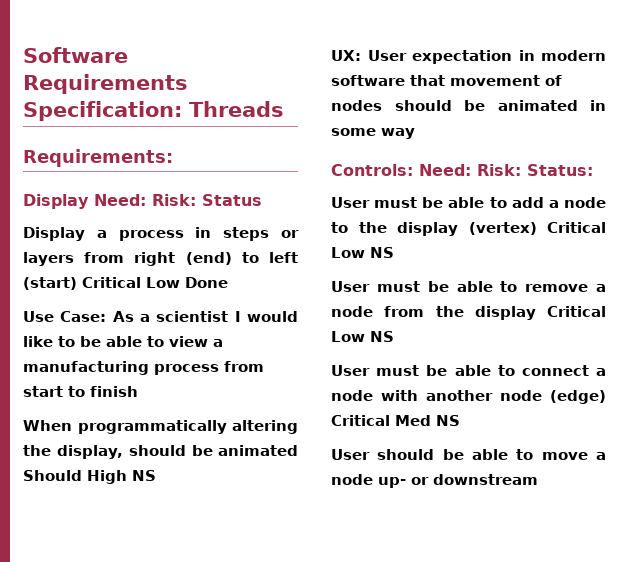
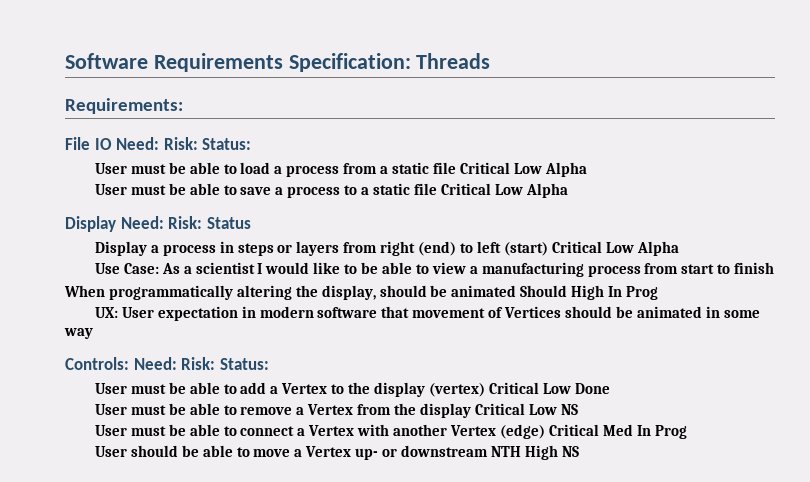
(173, 158) none -> [65,137,252,150] [94,162,587,177] [94,183,568,198] // File IO Need: Risk: Status: // User must be able to load a process from a static file Critical Low Alpha // User must be able to save a process to a static file Critical Low Alpha
[185,277,228,288] Done -> [636,241,679,256] Alpha
[132,470,156,481] NS -> [608,286,659,300] In Prog
[331,100,382,111] nodes -> [504,306,562,318] Vertices
[564,197,606,208] node -> [281,383,328,394] Vertex
[370,247,394,258] NS -> [574,383,610,394] Done
[331,306,373,317] node -> [307,404,354,415] Vertex
[331,390,373,401] node -> [308,425,355,436] Vertex
[500,390,542,401] node -> [449,425,496,436] Vertex
[436,415,460,426] NS -> [636,425,687,439] In Prog
[331,474,373,485] node -> [305,446,352,457] Vertex
(538, 479) none -> [490,445,579,460] NTH High NS

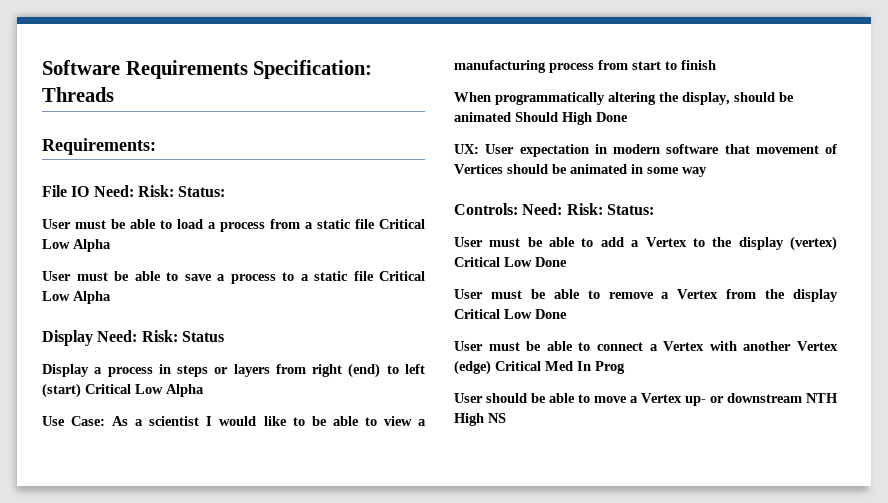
[608,286,659,300] In Prog -> [596,112,628,122] Done
[560,404,578,415] NS -> [535,309,567,319] Done

